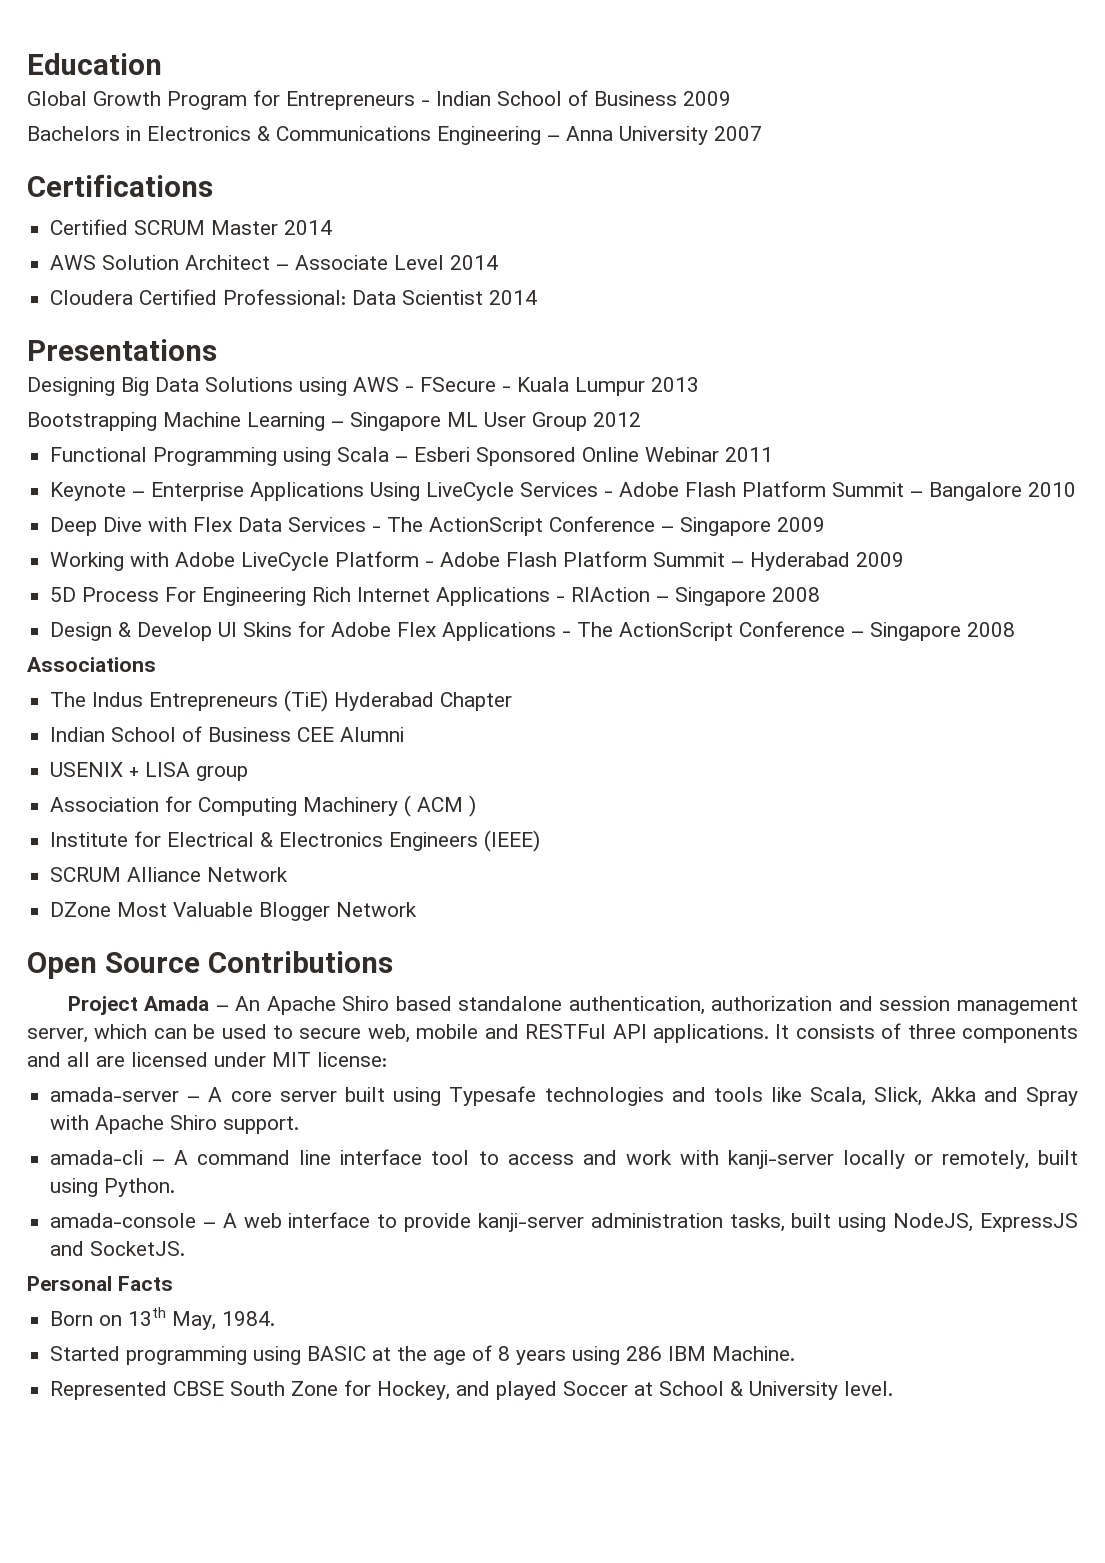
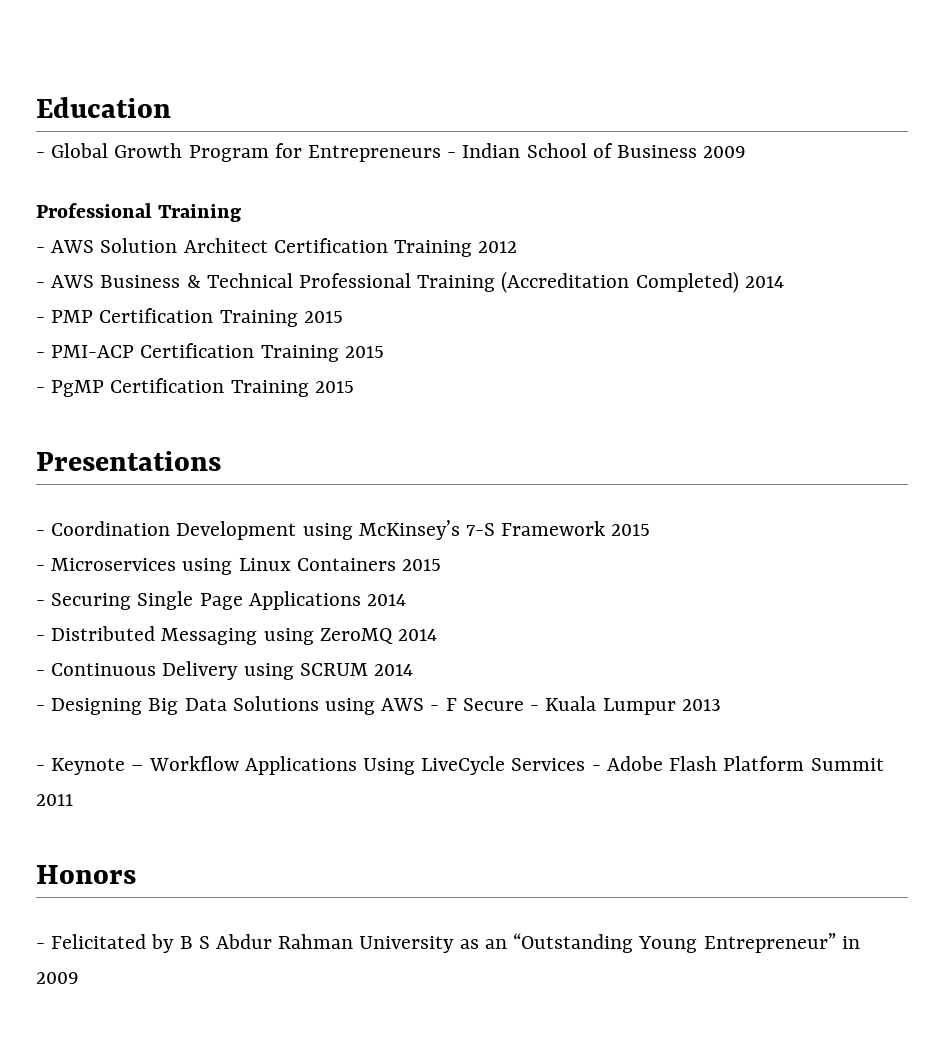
(162, 64) none -> [36,152,45,158] -
[27,126,762,145] [27,174,213,197] [50,219,333,235] [50,255,499,270] [50,289,538,305] [27,339,217,361] Bachelors in Electronics & Communications Engineering – Anna University 2007 // Certifications // Certified SCRUM Master 2014 // AWS Solution Architect – Associate Level 2014 // Cloudera Certified Professional: Data Scientist 2014 // Presentations // -> [36,203,242,222] [36,238,518,257] [36,271,784,293] [36,308,343,327] [36,343,384,362] [36,378,354,397] [36,451,221,471] [36,520,651,540] [36,558,442,575] [36,591,407,610] [36,626,438,645] [36,661,414,680] [36,705,45,711] Professional Training // - AWS Solution Architect Certification Training 2012 // - AWS Business & Technical Professional Training (Accreditation Completed) 2014 // - PMP Certification Training 2015 // - PMI-ACP Certification Training 2015 // - PgMP Certification Training 2015 // Presentations // - Coordination Development using McKinsey’s 7-S Framework 2015 // - Microservices using Linux Containers 2015 // - Securing Single Page Applications 2014 // - Distributed Messaging using ZeroMQ 2014 // - Continuous Delivery using SCRUM 2014 // -
[420,377,496,392] FSecure -> [445,698,524,711] F Secure
[27,412,641,431] [50,447,774,466] Bootstrapping Machine Learning – Singapore ML User Group 2012 // Functional Programming using Scala – Esberi Sponsored Online Webinar 2011 // -> [36,765,45,771] -
[151,482,245,501] Enterprise -> [148,756,239,771] Workflow
[910,482,1077,501] [50,516,826,536] [50,551,905,571] [50,587,821,606] [50,621,1016,641] [27,657,156,672] [50,690,513,712] [50,726,405,742] [50,762,249,781] [50,795,477,817] [50,830,541,852] [50,867,289,882] [50,902,418,921] [27,951,393,979] [67,996,1078,1015] [27,1023,1078,1043] [27,1052,387,1067] [50,1086,1078,1106] [50,1115,300,1134] [50,1149,1078,1169] [50,1178,176,1197] [50,1212,1078,1232] [50,1241,186,1256] [27,1276,173,1291] [50,1307,276,1330] [50,1345,796,1365] [50,1380,894,1400] – Bangalore 2010 // Deep Dive with Flex Data Services - The ActionScript Conference – Singapore 2009 // Working with Adobe LiveCycle Platform - Adobe Flash Platform Summit – Hyderabad 2009 // 5D Process For Engineering Rich Internet Applications - RIAction – Singapore 2008 // Design & Develop UI Skins for Adobe Flex Applications - The ActionScript Conference – Singapore 2008 // Associations // The Indus Entrepreneurs (TiE) Hyderabad Chapter // Indian School of Business CEE Alumni // USENIX + LISA group // Association for Computing Machinery ( ACM ) // Institute for Electrical & Electronics Engineers (IEEE) // SCRUM Alliance Network // DZone Most Valuable Blogger Network // Open Source Contributions // Project Amada – An Apache Shiro based standalone authentication, authorization and session management server, which can be used to secure web, mobile and RESTFul API applications. It consists of three components and all are licensed under MIT license: // amada-server – A core server built using Typesafe technologies and tools like Scala, Slick, Akka and Spray with Apache Shiro support. // amada-cli – A command line interface tool to access and work with kanji-server locally or remotely, built using Python. // amada-console – A web interface to provide kanji-server administration tasks, built using NodeJS, ExpressJS and SocketJS. // Personal Facts // Born on 13th May, 1984. // Started programming using BASIC at the age of 8 years using 286 IBM Machine. // Represented CBSE South Zone for Hockey, and played Soccer at School & University level. -> [36,794,73,806] [36,865,136,884] [36,933,860,953] [36,972,79,984] 2011 // Honors // - Felicitated by B S Abdur Rahman University as an “Outstanding Young Entrepreneur” in 2009

